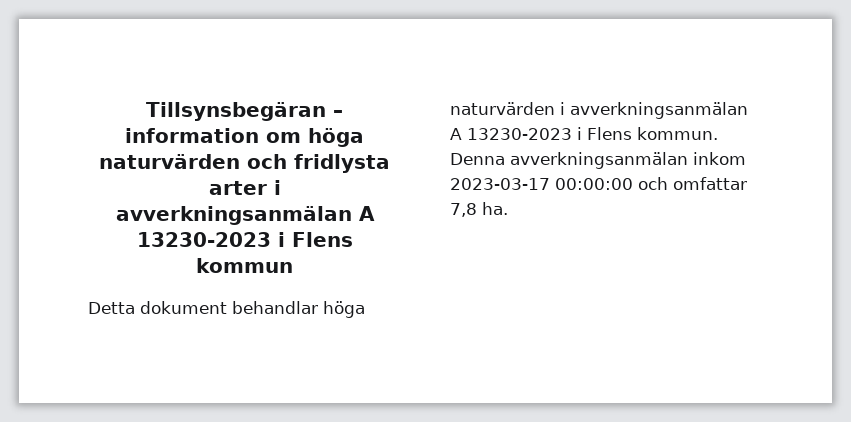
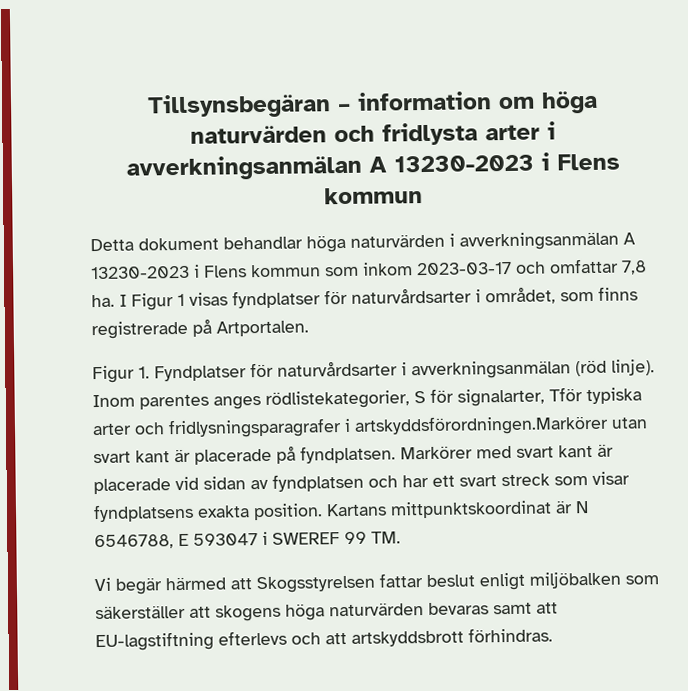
[637,127,718,140] [450,152,688,169] kommun. Denna avverkningsanmälan -> [251,264,359,278] kommun som
[555,178,633,190] 00:00:00 -> (512, 268) none
(508, 208) none -> [119,286,638,311] [91,318,309,340] [92,359,655,384] [92,387,642,410] [92,414,648,439] [93,443,614,465] [93,471,630,495] [93,500,589,523] [94,531,401,550] [94,571,659,595] [95,602,558,622] [95,627,553,652] I Figur 1 visas fyndplatser för naturvårdsarter i området, som finns registrerade på Artportalen. // Figur 1. Fyndplatser för naturvårdsarter i avverkningsanmälan (röd linje). Inom parentes anges rödlistekategorier, S för signalarter, Tför typiska arter och fridlysningsparagrafer i artskyddsförordningen.Markörer utan svart kant är placerade på fyndplatsen. Markörer med svart kant är placerade vid sidan av fyndplatsen och har ett svart streck som visar fyndplatsens exakta position. Kartans mittpunktskoordinat är N 6546788, E 593047 i SWEREF 99 TM. // Vi begär härmed att Skogsstyrelsen fattar beslut enligt miljöbalken som säkerställer att skogens höga naturvärden bevaras samt att EU-lagstiftning efterlevs och att artskyddsbrott förhindras.

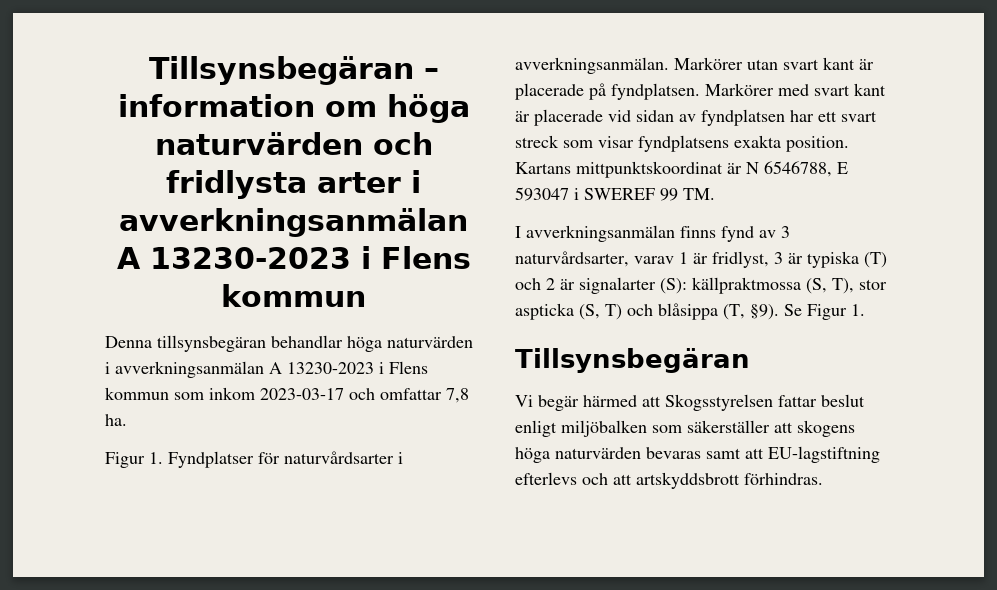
[90,237,219,252] Detta dokument -> [105,335,266,352] Denna tillsynsbegäran
[119,286,638,311] [91,318,309,340] I Figur 1 visas fyndplatser för naturvårdsarter i området, som finns registrerade på Artportalen. -> (127, 420) none
[411,359,655,380] [92,387,642,410] [92,414,609,439] avverkningsanmälan (röd linje). Inom parentes anges rödlistekategorier, S för signalarter, Tför typiska arter och fridlysningsparagrafer i artskyddsförordningen.Markörer -> [515,57,743,74] avverkningsanmälan. Markörer
[368,475,398,488] och -> (785, 117) none
(401, 537) none -> [515,225,790,242] [515,251,887,268] [515,277,887,294] [515,303,865,320] [515,348,750,373] // I avverkningsanmälan finns fynd av 3 naturvårdsarter, varav 1 är fridlyst, 3 är typiska (T) och 2 är signalarter (S): källpraktmossa (S, T), stor aspticka (S, T) och blåsippa (T, §9). Se Figur 1. // Tillsynsbegäran

